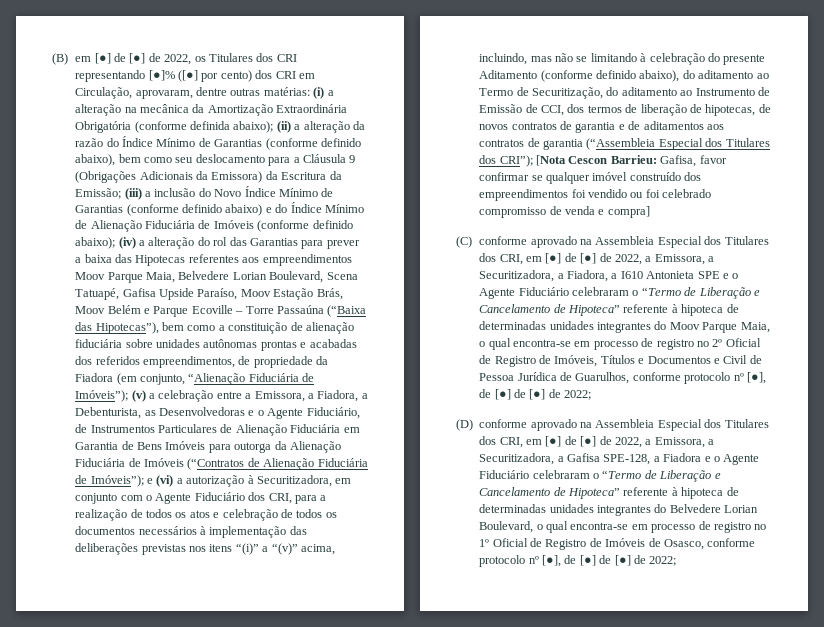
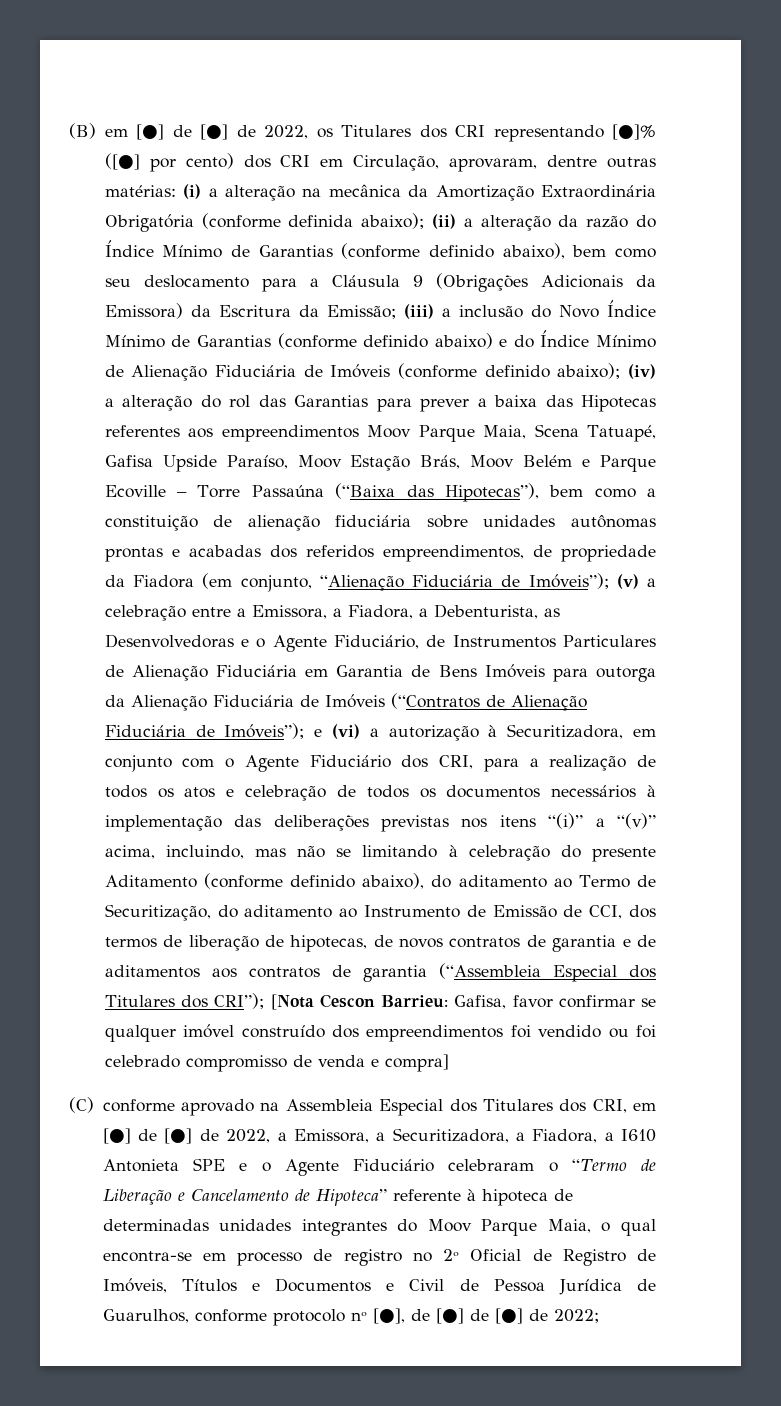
[178,271,324,283] Belvedere Lorian Boulevard, -> (527, 432) none
[456,419,769,431] [479,436,715,448] [479,453,760,465] [479,470,721,482] [479,487,739,499] [479,504,759,516] [479,521,767,533] [479,538,756,550] [479,555,677,567] // (D) conforme aprovado na Assembleia Especial dos Titulares dos CRI, em [●] de [●] de 2022, a Emissora, a Securitizadora, a Gafisa SPE-128, a Fiadora e o Agente Fiduciário celebraram o “Termo de Liberação e Cancelamento de Hipoteca” referente à hipoteca de determinadas unidades integrantes do Belvedere Lorian Boulevard, o qual encontra-se em processo de registro no 1º Oficial de Registro de Imóveis de Osasco, conforme protocolo nº [●], de [●] de [●] de 2022; -> (599, 1316) none

